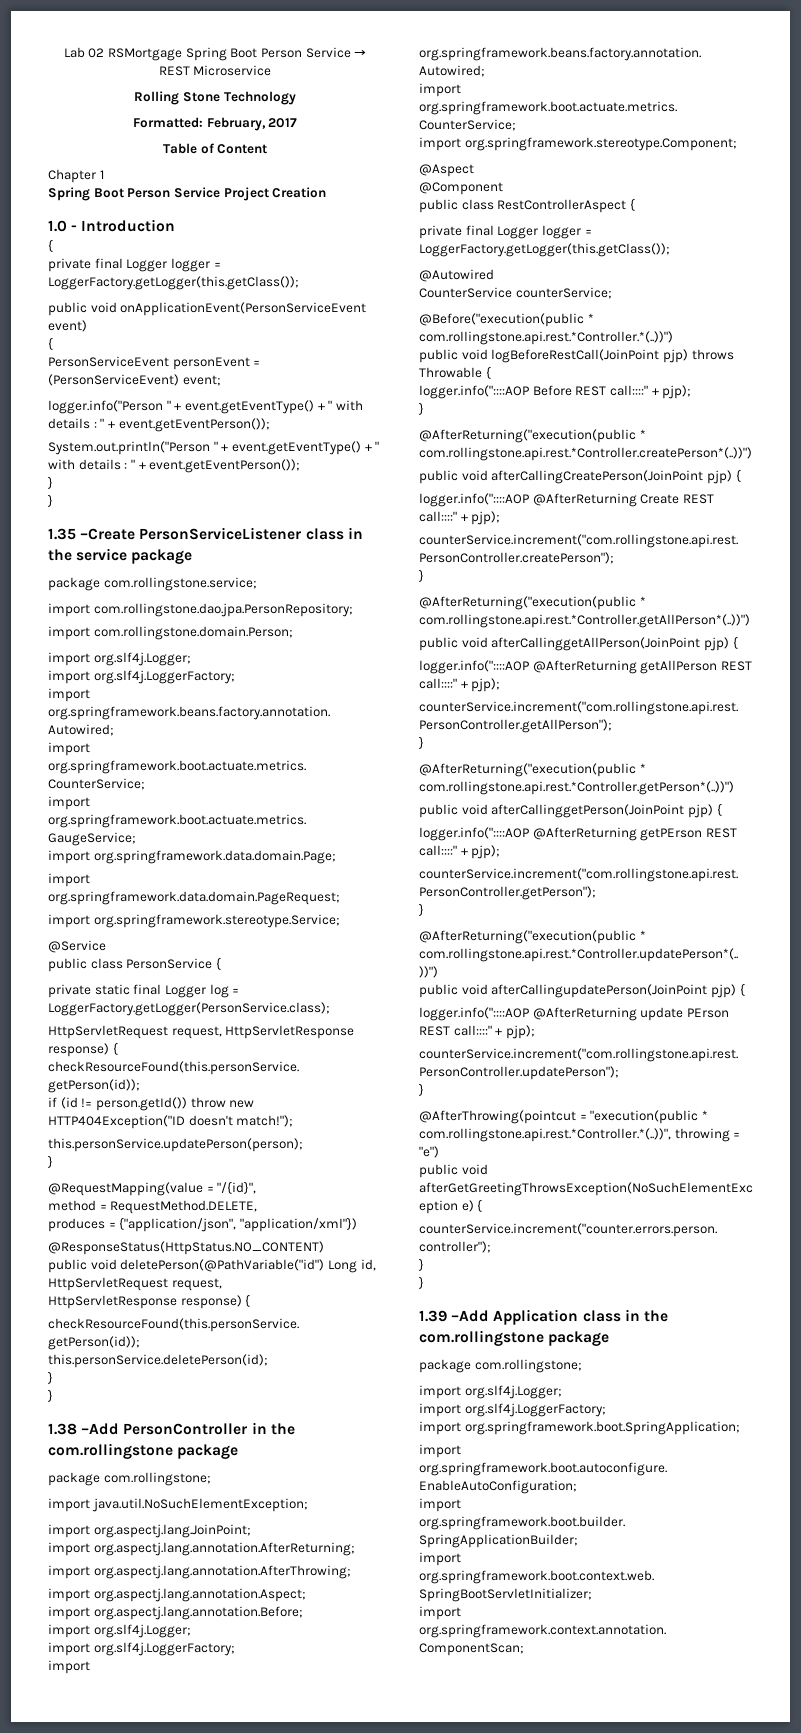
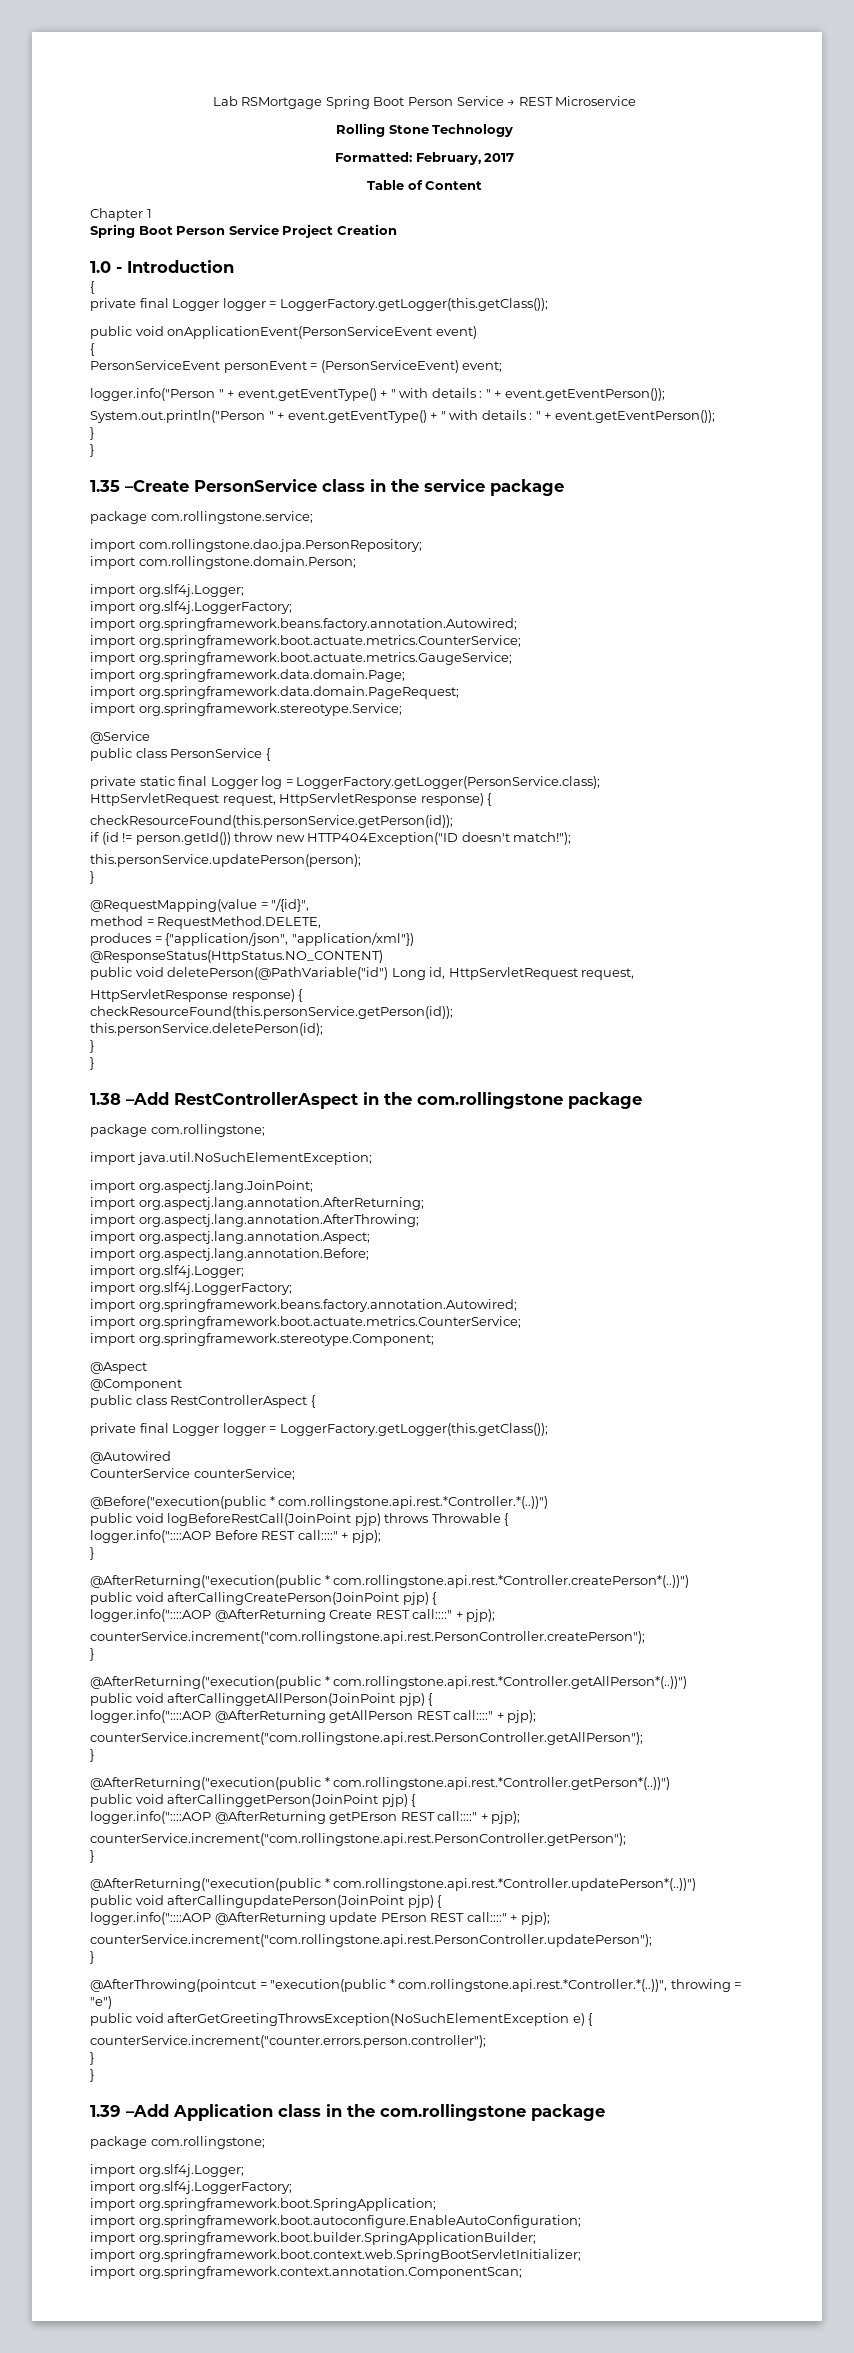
[88,48,105,58] 02 -> (238, 101) none
[139,527,302,540] PersonServiceListener -> [194,479,317,492] PersonService
[123,1423,248,1435] PersonController -> [174,1092,358,1109] RestControllerAspect

